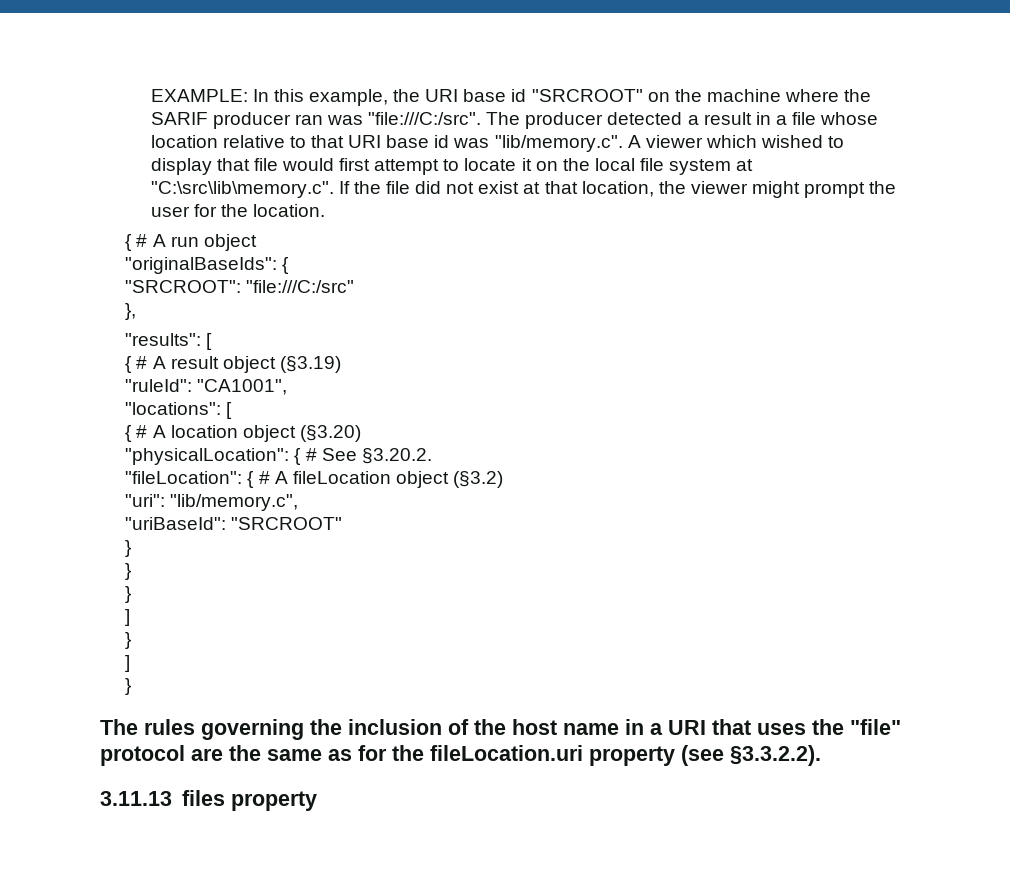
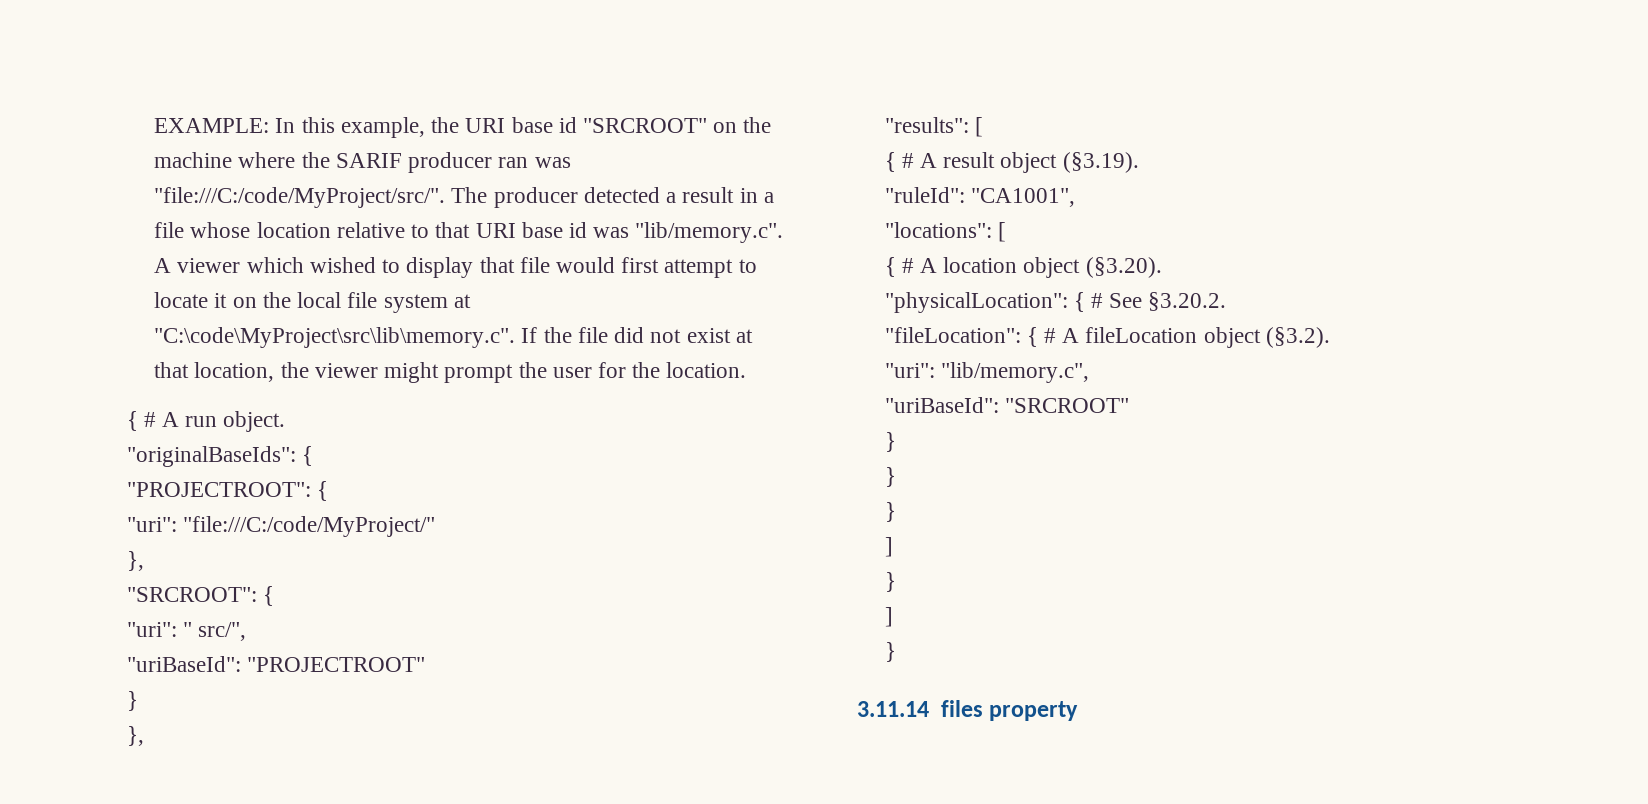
[368,112,482,125] "file:///C:/src". -> [154,187,446,208] "file:///C:/code/MyProject/src/".
[150,181,334,198] "C:\src\lib\memory.c". -> [154,327,516,348] "C:\code\MyProject\src\lib\memory.c".
[203,234,257,251] object -> [223,411,286,432] object.
[125,280,355,293] "SRCROOT": "file:///C:/src" -> [126,481,328,501] [126,516,435,537] [126,551,144,571] [126,586,274,606] [126,622,247,641] [126,656,425,672] [126,691,138,711] "PROJECTROOT": { // "uri": "file:///C:/code/MyProject/" // }, // "SRCROOT": { // "uri": " src/", // "uriBaseId": "PROJECTROOT" // }
[279,356,341,373] (§3.19) -> [1062,152,1139,173] (§3.19).
[299,425,361,442] (§3.20) -> [1085,257,1162,278] (§3.20).
[453,471,504,488] (§3.2) -> [1265,327,1330,348] (§3.2).
[100,719,901,740] [100,745,821,766] [100,791,172,806] The rules governing the inclusion of the host name in a URI that uses the "file" protocol are the same as for the fileLocation.uri property (see §3.3.2.2). // 3.11.13 -> [857,701,929,717] 3.11.14

